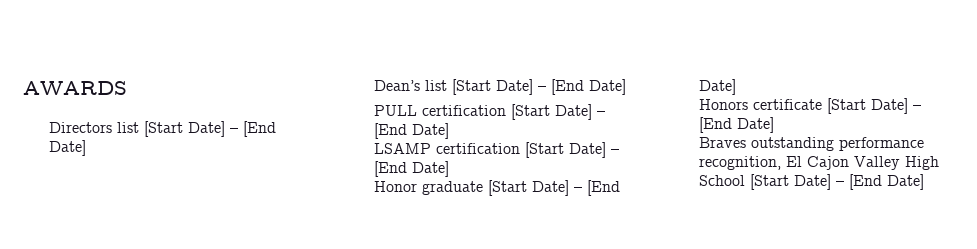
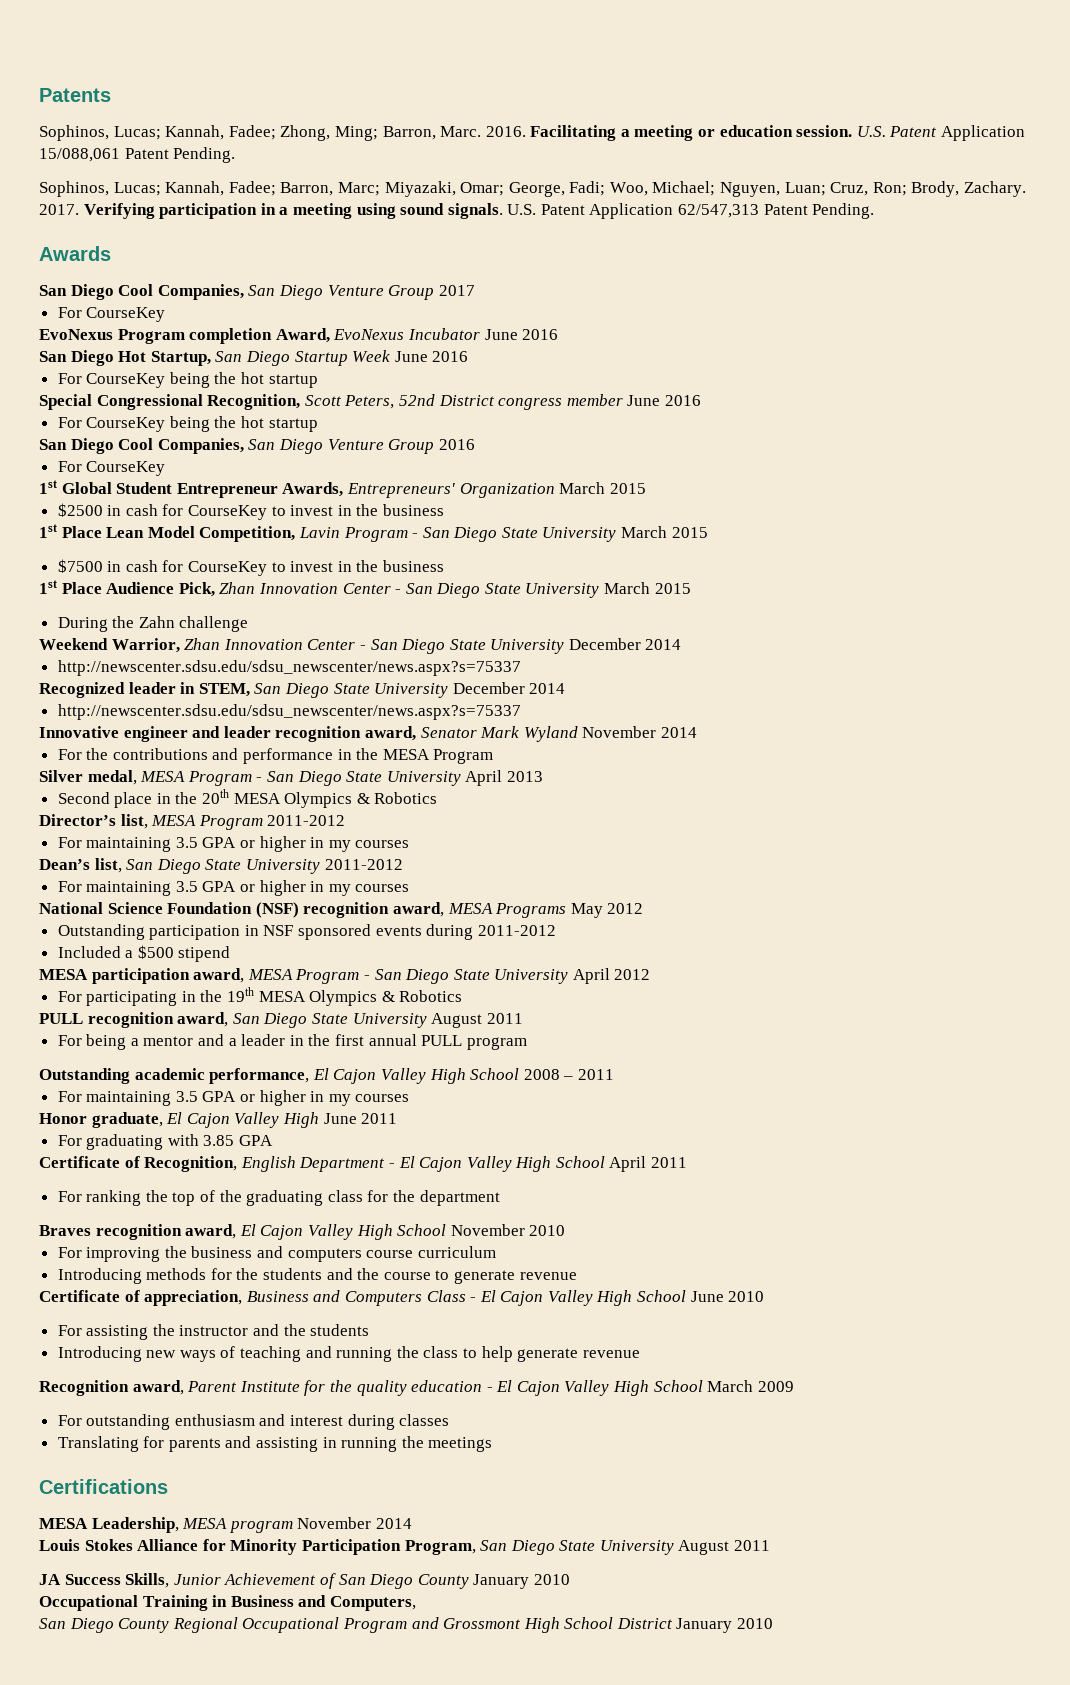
[23,81,127,95] [49,121,277,137] [49,140,87,156] [374,79,627,95] [374,104,606,120] [374,123,450,139] [374,142,620,158] [374,161,450,177] [374,180,621,196] [699,79,737,95] [699,98,922,114] [699,117,775,133] [699,137,925,151] [699,156,940,170] [699,174,925,190] AWARDS // Directors list [Start Date] – [End Date] // Dean’s list [Start Date] – [End Date] // PULL certification [Start Date] – [End Date] // LSAMP certification [Start Date] – [End Date] // Honor graduate [Start Date] – [End Date] // Honors certificate [Start Date] – [End Date] // Braves outstanding performance recognition, El Cajon Valley High School [Start Date] – [End Date] -> [39,88,111,102] [39,125,1026,141] [39,147,236,163] [39,181,1027,197] [39,203,875,219] [39,246,111,261] [39,284,475,300] [57,307,166,322] [39,328,559,344] [39,350,469,366] [57,372,318,388] [39,394,701,410] [57,416,318,432] [39,438,475,454] [57,461,166,476] [39,480,646,498] [57,503,445,520] [39,524,708,542] [57,559,445,576] [39,580,691,598] [57,616,249,632] [39,638,682,654] [57,660,521,676] [39,682,566,698] [57,704,521,720] [39,726,697,742] [57,748,494,764] [39,770,543,786] [57,789,438,808] [39,814,346,830] [57,836,410,852] [39,858,403,874] [57,880,410,896] [39,902,644,918] [57,924,556,940] [57,945,231,962] [39,968,651,984] [57,987,463,1006] [39,1012,523,1028] [57,1034,527,1050] [39,1068,614,1084] [57,1090,410,1106] [39,1112,398,1128] [57,1134,274,1150] [39,1156,688,1172] [57,1190,500,1206] [39,1224,566,1240] [57,1246,496,1262] [57,1268,577,1284] [39,1290,765,1306] [57,1324,370,1340] [57,1346,640,1362] [39,1380,794,1396] [57,1414,450,1430] [57,1436,493,1452] [39,1479,168,1494] [39,1517,412,1533] [39,1539,771,1555] [39,1573,570,1589] [39,1595,416,1611] [39,1617,774,1633] Patents // Sophinos, Lucas; Kannah, Fadee; Zhong, Ming; Barron, Marc. 2016. Facilitating a meeting or education session. U.S. Patent Application 15/088,061 Patent Pending. // Sophinos, Lucas; Kannah, Fadee; Barron, Marc; Miyazaki, Omar; George, Fadi; Woo, Michael; Nguyen, Luan; Cruz, Ron; Brody, Zachary. 2017. Verifying participation in a meeting using sound signals. U.S. Patent Application 62/547,313 Patent Pending. // Awards // San Diego Cool Companies, San Diego Venture Group 2017 // For CourseKey // EvoNexus Program completion Award, EvoNexus Incubator June 2016 // San Diego Hot Startup, San Diego Startup Week June 2016 // For CourseKey being the hot startup // Special Congressional Recognition, Scott Peters, 52nd District congress member June 2016 // For CourseKey being the hot startup // San Diego Cool Companies, San Diego Venture Group 2016 // For CourseKey // 1st Global Student Entrepreneur Awards, Entrepreneurs' Organization March 2015 // $2500 in cash for CourseKey to invest in the business // 1st Place Lean Model Competition, Lavin Program - San Diego State University March 2015 // $7500 in cash for CourseKey to invest in the business // 1st Place Audience Pick, Zhan Innovation Center - San Diego State University March 2015 // During the Zahn challenge // Weekend Warrior, Zhan Innovation Center - San Diego State University December 2014 // http://newscenter.sdsu.edu/sdsu_newscenter/news.aspx?s=75337 // Recognized leader in STEM, San Diego State University December 2014 // http://newscenter.sdsu.edu/sdsu_newscenter/news.aspx?s=75337 // Innovative engineer and leader recognition award, Senator Mark Wyland November 2014 // For the contributions and performance in the MESA Program // Silver medal, MESA Program - San Diego State University April 2013 // Second place in the 20th MESA Olympics & Robotics // Director’s list, MESA Program 2011-2012 // For maintaining 3.5 GPA or higher in my courses // Dean’s list, San Diego State University 2011-2012 // For maintaining 3.5 GPA or higher in my courses // National Science Foundation (NSF) recognition award, MESA Programs May 2012 // Outstanding participation in NSF sponsored events during 2011-2012 // Included a $500 stipend // MESA participation award, MESA Program - San Diego State University April 2012 // For participating in the 19th MESA Olympics & Robotics // PULL recognition award, San Diego State University August 2011 // For being a mentor and a leader in the first annual PULL program // Outstanding academic performance, El Cajon Valley High School 2008 – 2011 // For maintaining 3.5 GPA or higher in my courses // Honor graduate, El Cajon Valley High June 2011 // For graduating with 3.85 GPA // Certificate of Recognition, English Department - El Cajon Valley High School April 2011 // For ranking the top of the graduating class for the department // Braves recognition award, El Cajon Valley High School November 2010 // For improving the business and computers course curriculum // Introducing methods for the students and the course to generate revenue // Certificate of appreciation, Business and Computers Class - El Cajon Valley High School June 2010 // For assisting the instructor and the students // Introducing new ways of teaching and running the class to help generate revenue // Recognition award, Parent Institute for the quality education - El Cajon Valley High School March 2009 // For outstanding enthusiasm and interest during classes // Translating for parents and assisting in running the meetings // Certifications // MESA Leadership, MESA program November 2014 // Louis Stokes Alliance for Minority Participation Program, San Diego State University August 2011 // JA Success Skills, Junior Achievement of San Diego County January 2010 // Occupational Training in Business and Computers, // San Diego County Regional Occupational Program and Grossmont High School District January 2010

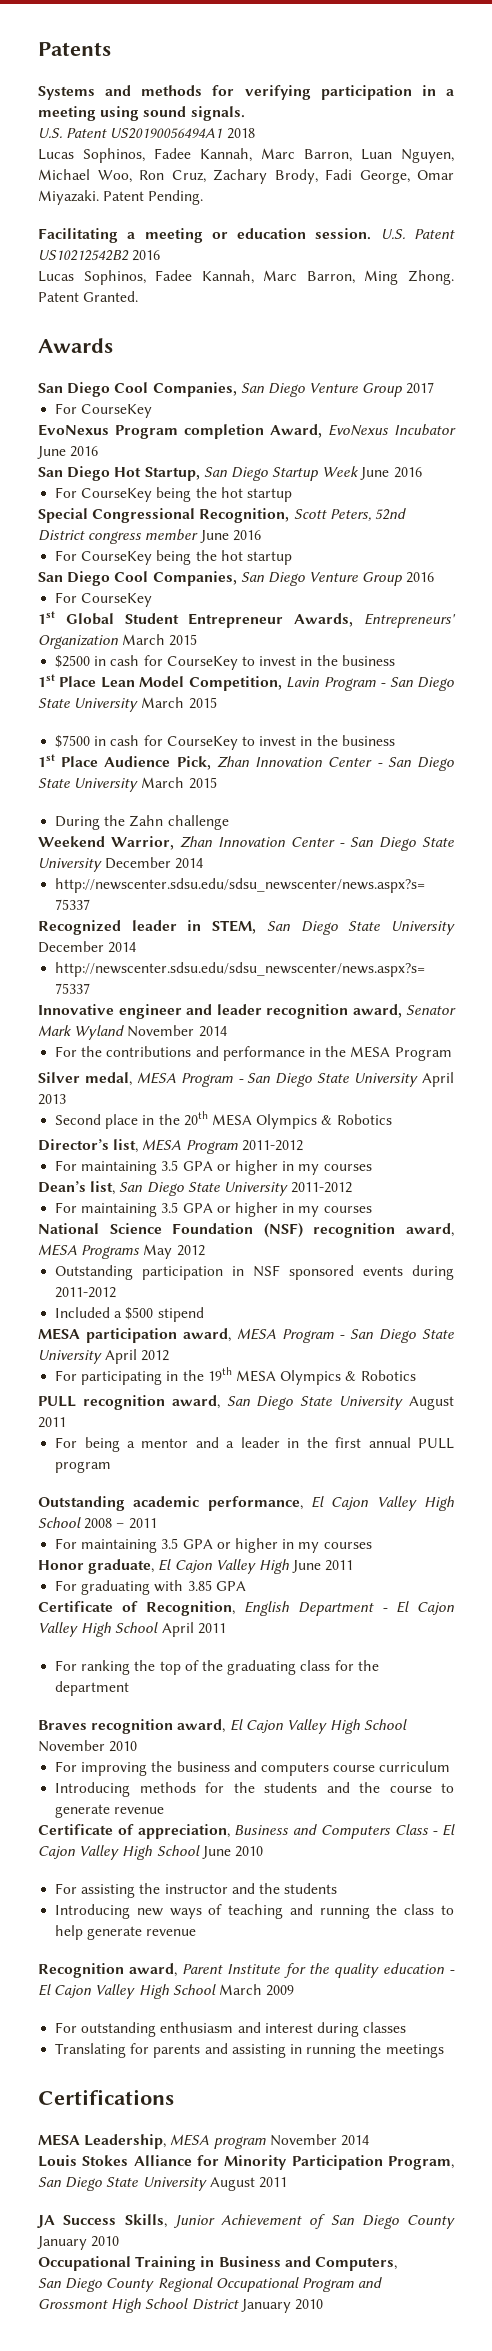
[39,125,526,141] Sophinos, Lucas; Kannah, Fadee; Zhong, Ming; Barron, Marc. 2016. -> [38,85,455,100] [38,106,245,121] [38,128,255,139] [38,148,454,163] [38,169,454,184] [38,190,204,205] Systems and methods for verifying participation in a meeting using sound signals. // U.S. Patent US20190056494A1 2018 // Lucas Sophinos, Fadee Kannah, Marc Barron, Luan Nguyen, Michael Woo, Ron Cruz, Zachary Brody, Fadi George, Omar Miyazaki. Patent Pending. //
[941,125,1026,141] [39,147,236,163] [39,181,1027,197] [39,203,875,219] Application 15/088,061 Patent Pending. // Sophinos, Lucas; Kannah, Fadee; Barron, Marc; Miyazaki, Omar; George, Fadi; Woo, Michael; Nguyen, Luan; Cruz, Ron; Brody, Zachary. 2017. Verifying participation in a meeting using sound signals. U.S. Patent Application 62/547,313 Patent Pending. -> [38,250,161,261] [38,270,454,285] [38,291,139,302] US10212542B2 2016 // Lucas Sophinos, Fadee Kannah, Marc Barron, Ming Zhong. Patent Granted.

